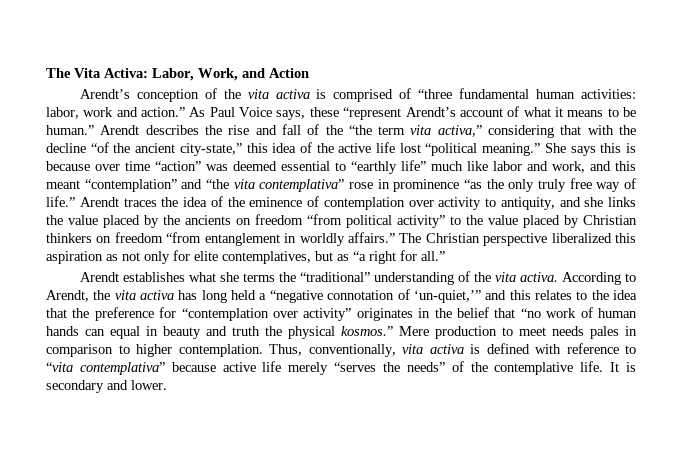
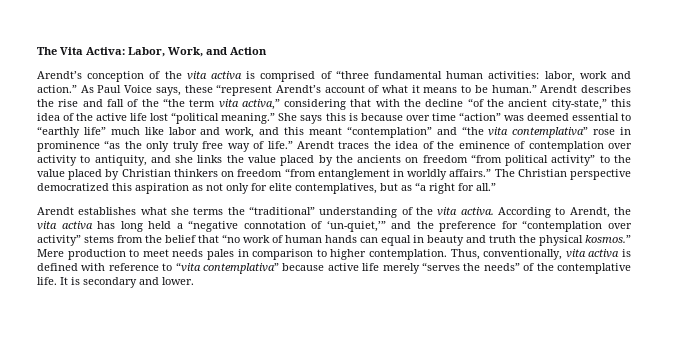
[551,233,612,243] liberalized -> [37,183,109,191] democratized
[509,290,638,300] [46,308,67,318] this relates to the idea that -> (412, 225) none
[356,308,431,321] originates in -> [84,235,143,243] stems from

